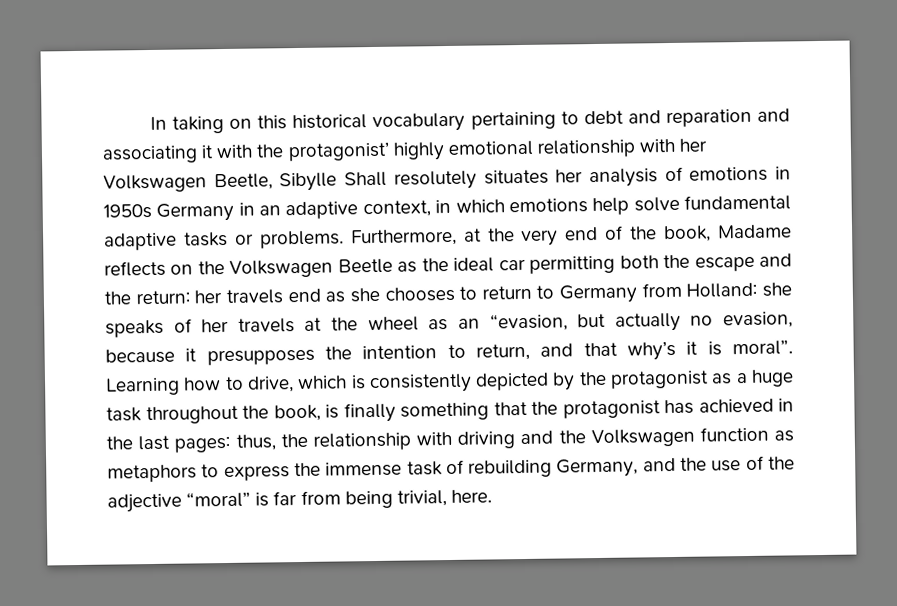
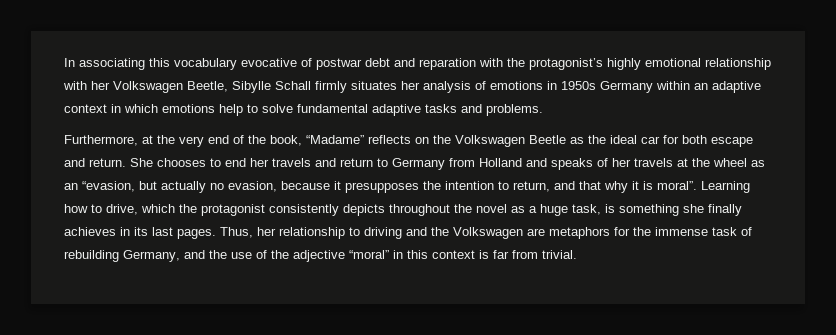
[172,108,791,134] [102,145,215,164] taking on this historical vocabulary pertaining to debt and reparation and associating it -> [79,58,476,70] associating this vocabulary evocative of postwar debt and reparation
[287,141,390,162] protagonist’ -> [529,58,603,70] protagonist’s
[344,170,477,190] Shall resolutely -> [275,81,347,93] Schall firmly
[238,202,255,216] in -> [656,81,690,90] within
[362,200,431,218] context, -> [64,104,107,113] context
(630, 206) none -> [247,104,258,113] to
[234,233,254,245] or -> [461,104,482,113] and
(344, 239) none -> (543, 110) //
[716,224,792,239] Madame -> [306,135,364,144] “Madame”
[529,253,792,274] [104,286,478,305] permitting both the escape and the return: her travels end as she chooses to -> [663,135,753,147] [64,158,336,167] for both escape and return. She chooses to end her travels and
[686,282,792,298] Holland: she -> [479,158,547,167] Holland and
[626,340,676,361] why’s -> [604,181,628,193] why
[350,369,794,394] [106,398,794,425] [106,426,794,453] [107,464,290,483] is consistently depicted by the protagonist as a huge task throughout the book, is finally something that the protagonist has achieved in the last pages: thus, the relationship with driving and the Volkswagen function as metaphors to express -> [179,204,742,216] [64,227,630,239] the protagonist consistently depicts throughout the novel as a huge task, is something she finally achieves in its last pages. Thus, her relationship to driving and the Volkswagen are metaphors for
[255,489,492,509] is far from being trivial, here. -> [393,250,577,259] in this context is far from trivial.

